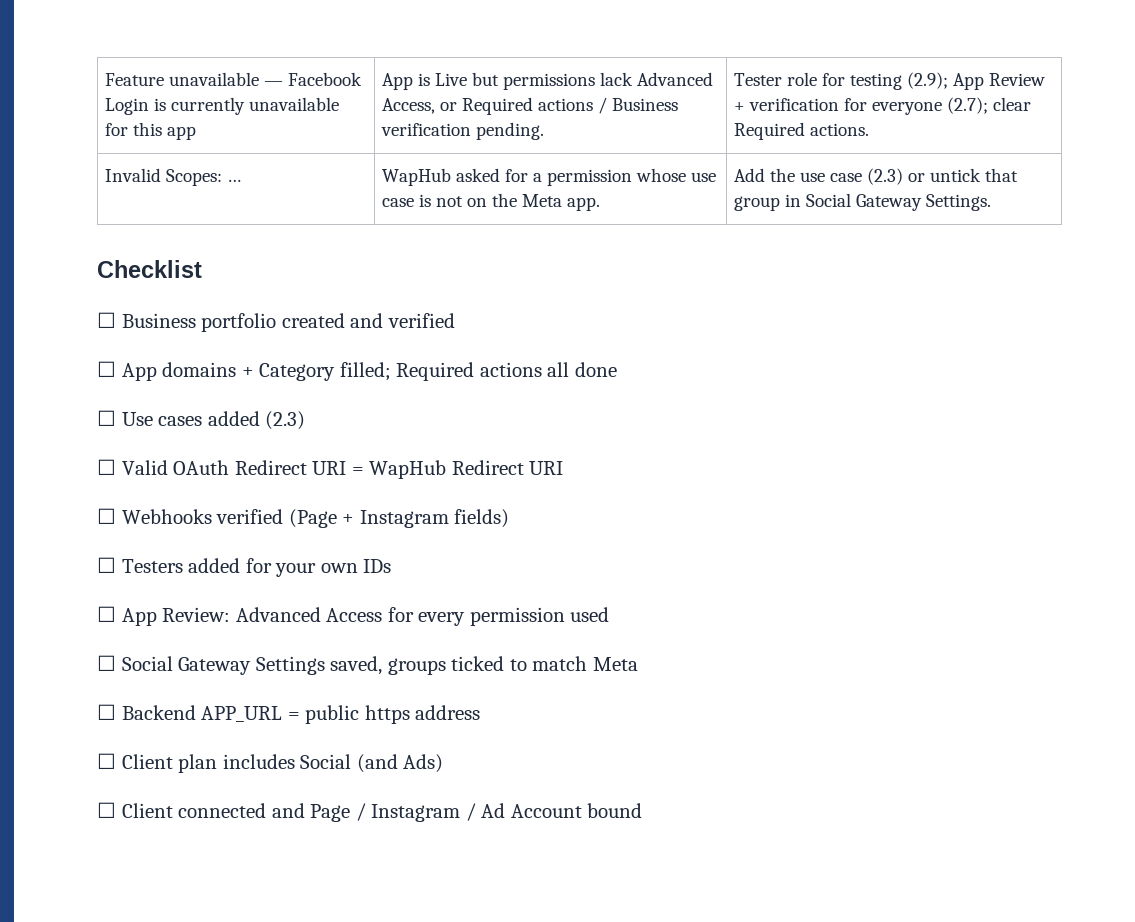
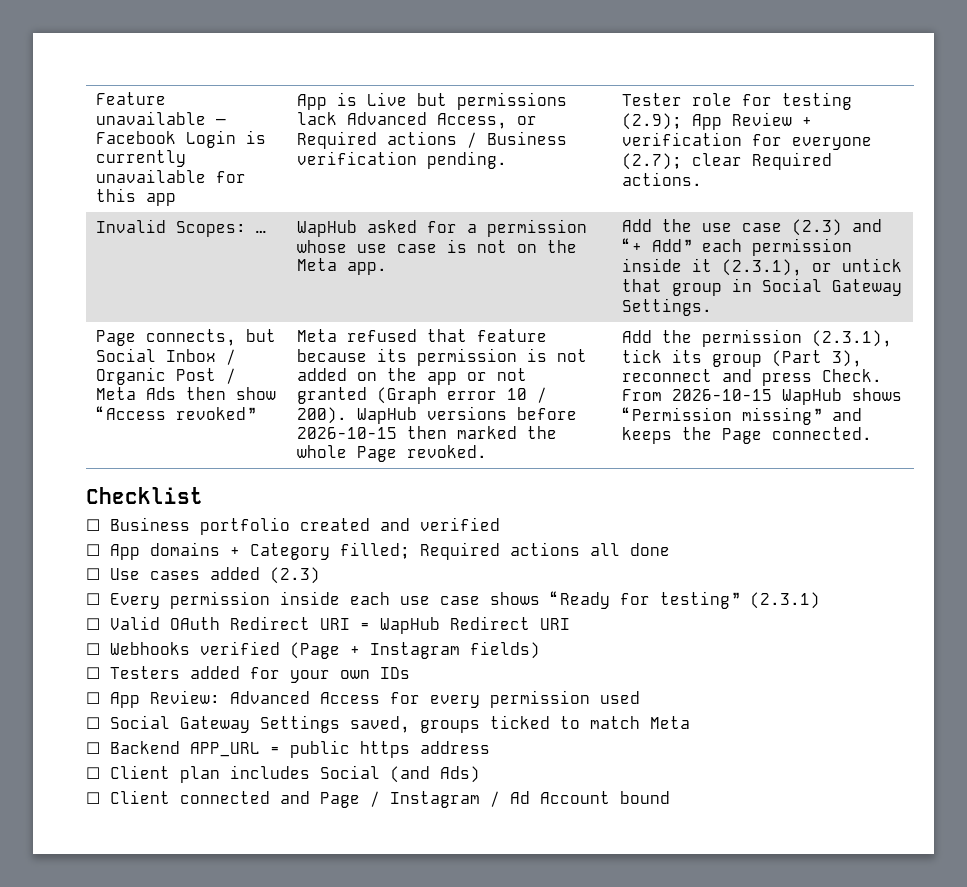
(904, 176) none -> [851,219,882,232] [621,238,852,256] [621,258,802,276] and “+ Add” each permission inside it (2.3.1),
(992, 202) none -> [95,329,276,346] [95,348,236,365] [95,367,236,385] [95,387,276,400] [95,406,256,420] [296,329,547,342] [296,348,587,366] [296,368,527,385] [296,387,547,404] [296,406,577,424] [296,426,557,439] [296,445,487,462] [621,329,892,347] [621,349,862,367] [621,369,882,386] [621,388,902,405] [621,407,862,425] [621,427,872,444] // Page connects, but Social Inbox / Organic Post / Meta Ads then show “Access revoked” | Meta refused that feature because its permission is not added on the app or not granted (Graph error 10 / 200). WapHub versions before 2026-10-15 then marked the whole Page revoked. | Add the permission (2.3.1), tick its group (Part 3), reconnect and press Check. From 2026-10-15 WapHub shows “Permission missing” and keeps the Page connected.
(306, 420) none -> [86,591,820,609] // ☐ Every permission inside each use case shows “Ready for testing” (2.3.1)

